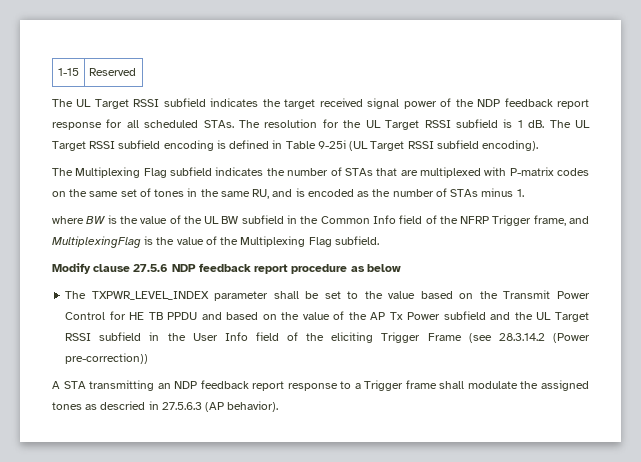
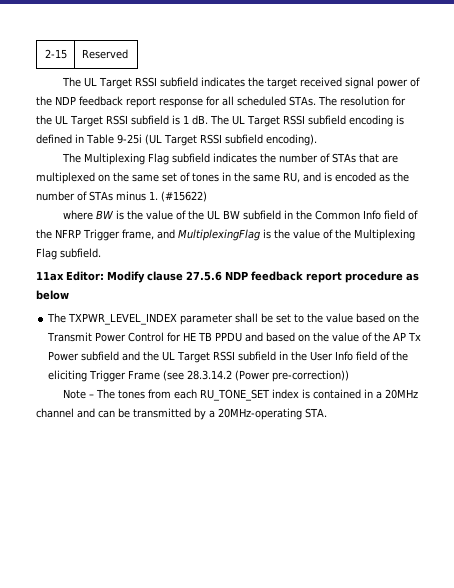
[58,68,79,76] 1-15 -> [44,49,67,59] 2-15
[484,167,589,176] with P-matrix codes -> (95, 178) none
(524, 193) none -> [161,191,207,202] (#15622)
(379, 240) none -> [36,271,104,281] 11ax Editor:
[52,380,590,391] [52,401,279,412] A STA transmitting an NDP feedback report response to a Trigger frame shall modulate the assigned tones as descried in 27.5.6.3 (AP behavior). -> [63,389,419,401] [36,408,327,420] Note – The tones from each RU_TONE_SET index is contained in a 20MHz channel and can be transmitted by a 20MHz-operating STA.

